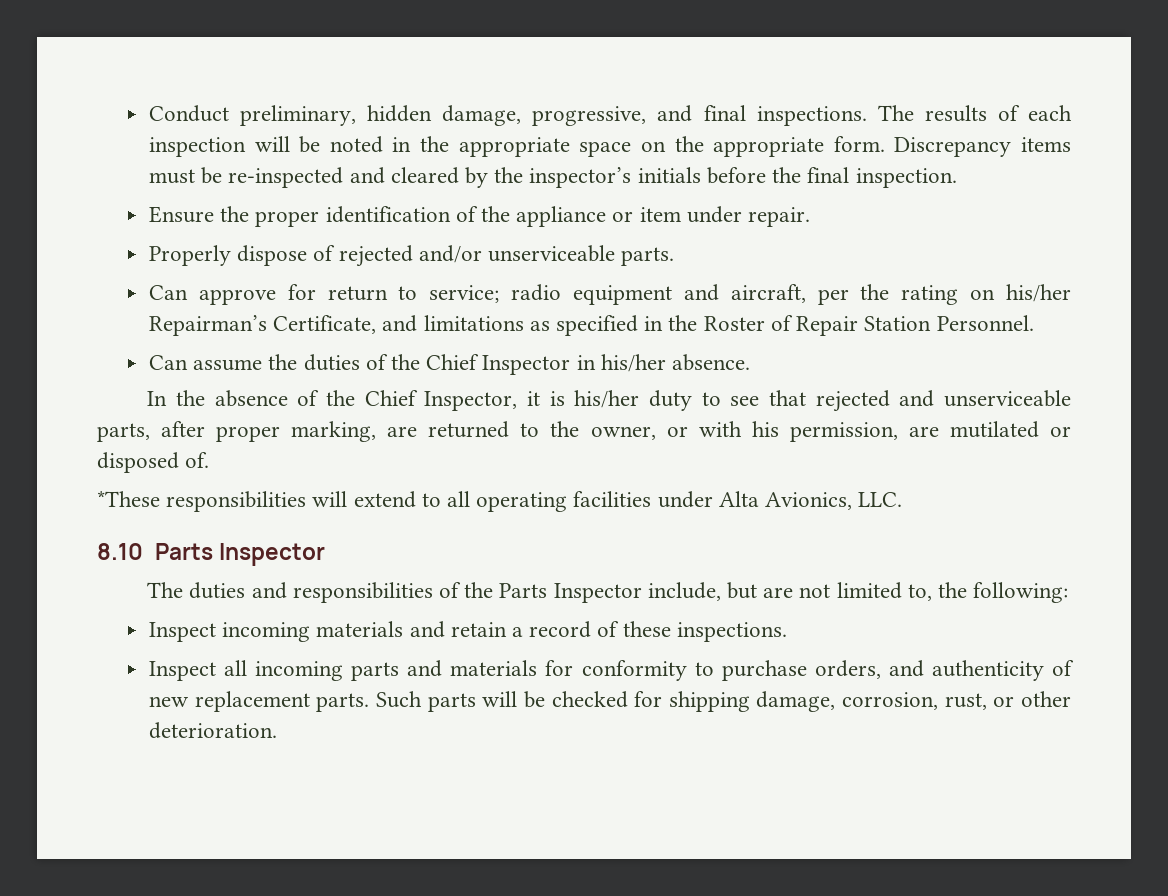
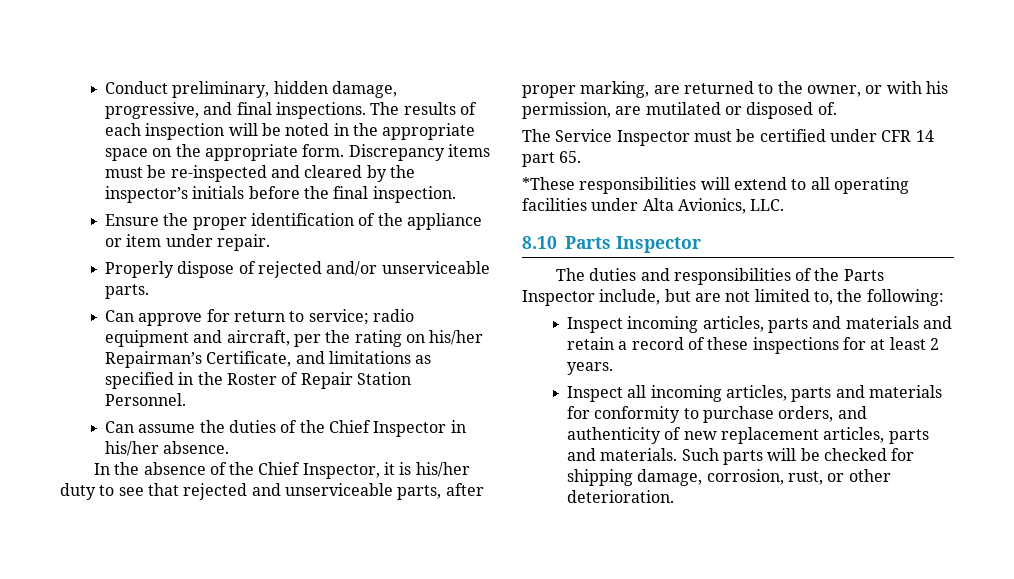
(210, 460) none -> [522,129,934,146] [522,151,582,167] // The Service Inspector must be certified under CFR 14 part 65.
(311, 632) none -> [702,316,842,333] articles, parts and
[676,622,787,642] inspections. -> [752,337,939,354] [567,362,614,375] inspections for at least 2 years.
(344, 671) none -> [725,385,787,401] articles,
[316,693,370,712] parts. -> [823,427,929,444] [567,448,678,461] articles, parts and materials.

